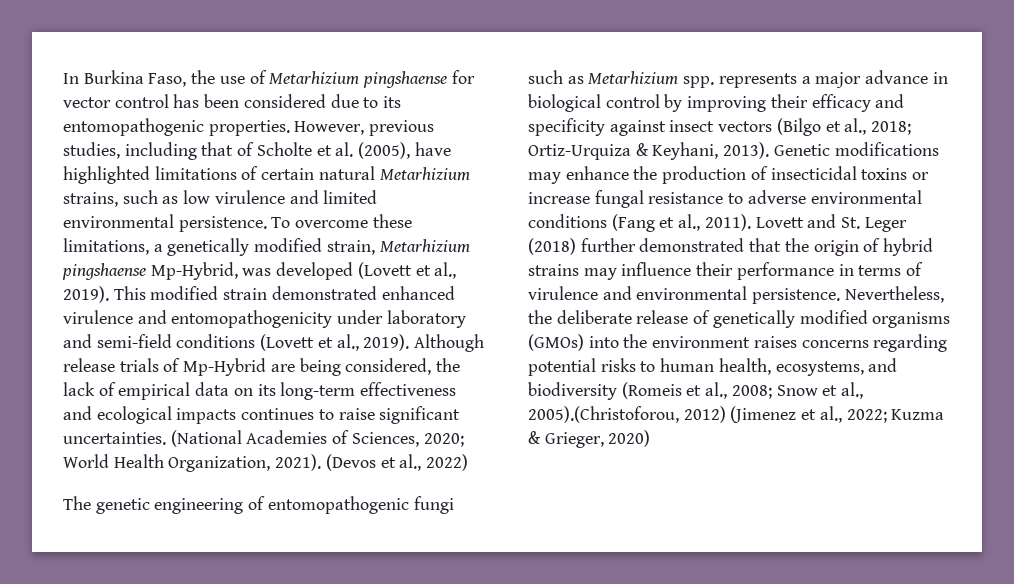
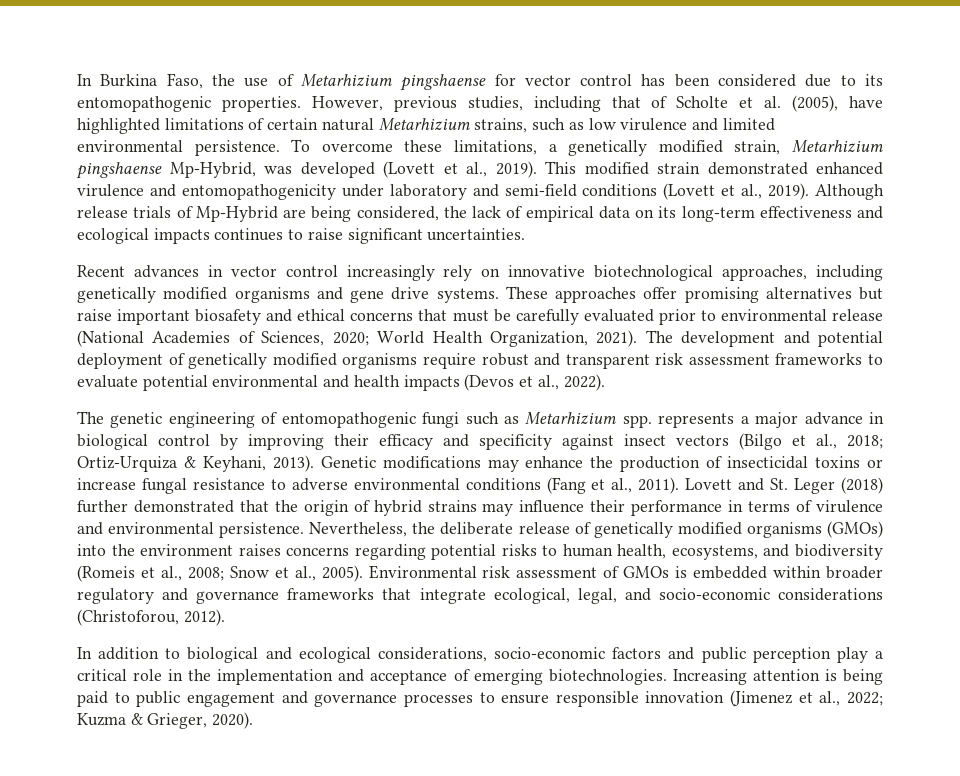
(166, 438) none -> [77,265,883,281] [77,286,883,303] [77,309,883,325] // Recent advances in vector control increasingly rely on innovative biotechnological approaches, including genetically modified organisms and gene drive systems. These approaches offer promising alternatives but raise important biosafety and ethical concerns that must be carefully evaluated prior to environmental release
(322, 462) none -> [645,330,883,347] [77,353,883,369] [77,375,460,391] The development and potential deployment of genetically modified organisms require robust and transparent risk assessment frameworks to evaluate potential environmental and health impacts
[426,454,469,471] 2022) -> [563,374,605,391] 2022).
[528,406,726,423] 2005).(Christoforou, 2012) -> [321,565,883,582] [77,588,884,604] [77,609,225,626] [77,647,884,663] [77,669,884,685] [77,691,725,707] 2005). Environmental risk assessment of GMOs is embedded within broader regulatory and governance frameworks that integrate ecological, legal, and socio-economic considerations (Christoforou, 2012). // In addition to biological and ecological considerations, socio-economic factors and public perception play a critical role in the implementation and acceptance of emerging biotechnologies. Increasing attention is being paid to public engagement and governance processes to ensure responsible innovation
[608,430,651,447] 2020) -> [212,712,254,729] 2020).

